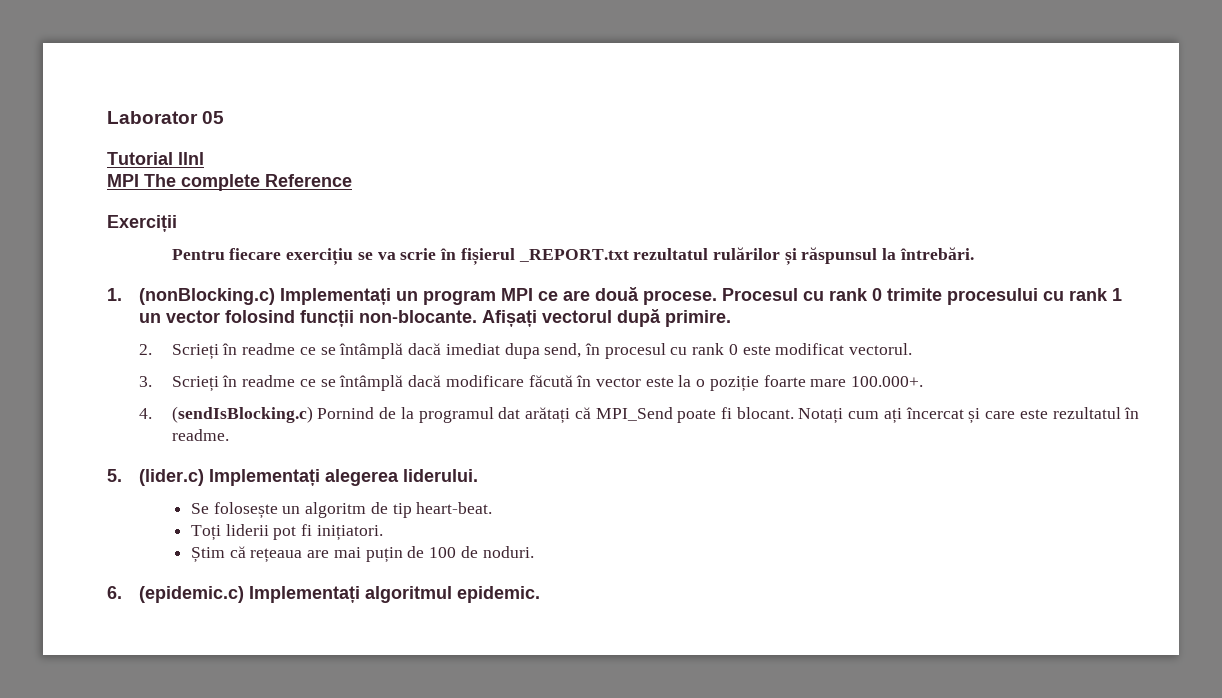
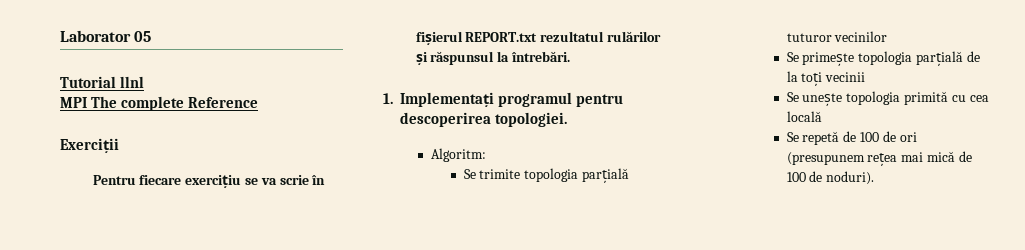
[518,249,629,262] _REPORT.txt -> [465,32,538,42] REPORT.txt
[139,287,1123,305] [139,309,732,327] [139,343,913,360] [139,375,924,392] [139,406,1140,424] [171,429,229,441] [107,469,479,486] [191,502,493,519] [191,524,383,541] [191,546,534,563] [107,586,541,603] (nonBlocking.c) Implementați un program MPI ce are două procese. Procesul cu rank 0 trimite procesului cu rank 1 un vector folosind funcții non-blocante. Afișați vectorul după primire. // 2. Scrieți în readme ce se întâmplă dacă imediat dupa send, în procesul cu rank 0 este modificat vectorul. // 3. Scrieți în readme ce se întâmplă dacă modificare făcută în vector este la o poziție foarte mare 100.000+. // 4. (sendIsBlocking.c) Pornind de la programul dat arătați că MPI_Send poate fi blocant. Notați cum ați încercat și care este rezultatul în readme. // 5. (lider.c) Implementați alegerea liderului. // Se folosește un algoritm de tip heart-beat. // Toți liderii pot fi inițiatori. // Știm că rețeaua are mai puțin de 100 de noduri. // 6. (epidemic.c) Implementați algoritmul epidemic. -> [400,92,623,107] [400,112,567,127] [431,148,487,162] [463,168,630,183] [786,31,888,42] [786,51,980,66] [786,71,866,86] [786,91,989,106] [786,111,822,122] [786,131,917,145] [786,151,972,166] [786,171,875,185] Implementați programul pentru descoperirea topologiei. // Algoritm: // Se trimite topologia parțială tuturor vecinilor // Se primește topologia parțială de la toți vecinii // Se unește topologia primită cu cea locală // Se repetă de 100 de ori (presupunem rețea mai mică de 100 de noduri).

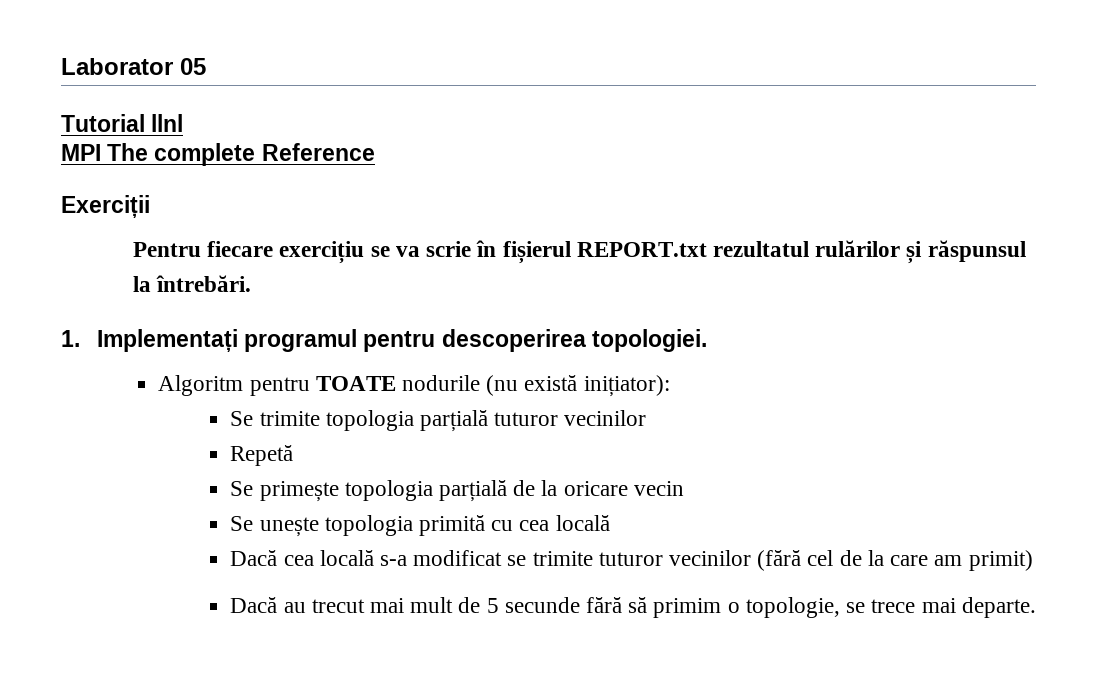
[431,148,487,162] Algoritm: -> [158,375,670,397] Algoritm pentru TOATE nodurile (nu există inițiator):
(888, 36) none -> [230,445,294,466] // Repetă
[801,72,866,86] toți vecinii -> [563,481,684,496] oricare vecin
[786,131,917,145] [786,151,972,166] [786,171,875,185] Se repetă de 100 de ori (presupunem rețea mai mică de 100 de noduri). -> [230,550,1033,571] [230,597,1036,618] Dacă cea locală s-a modificat se trimite tuturor vecinilor (fără cel de la care am primit) // Dacă au trecut mai mult de 5 secunde fără să primim o topologie, se trece mai departe.

